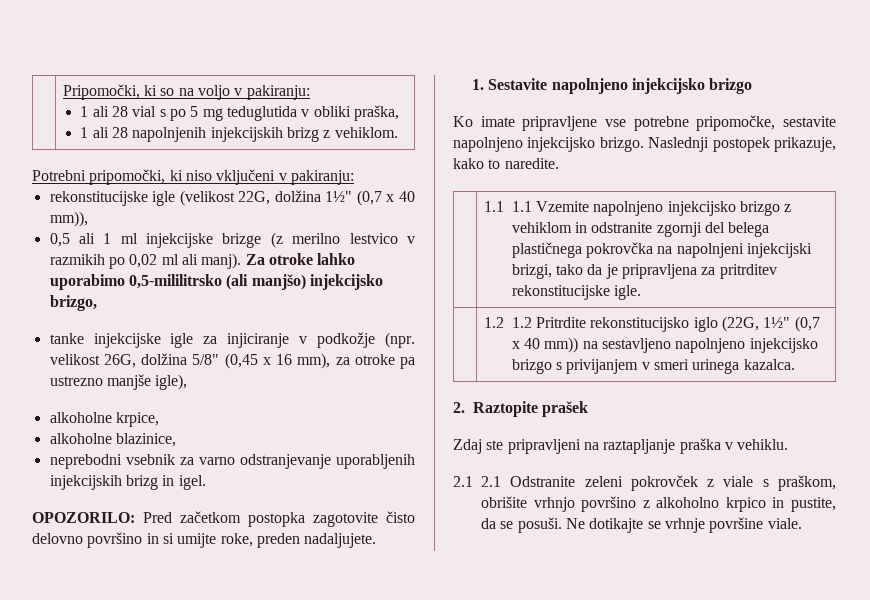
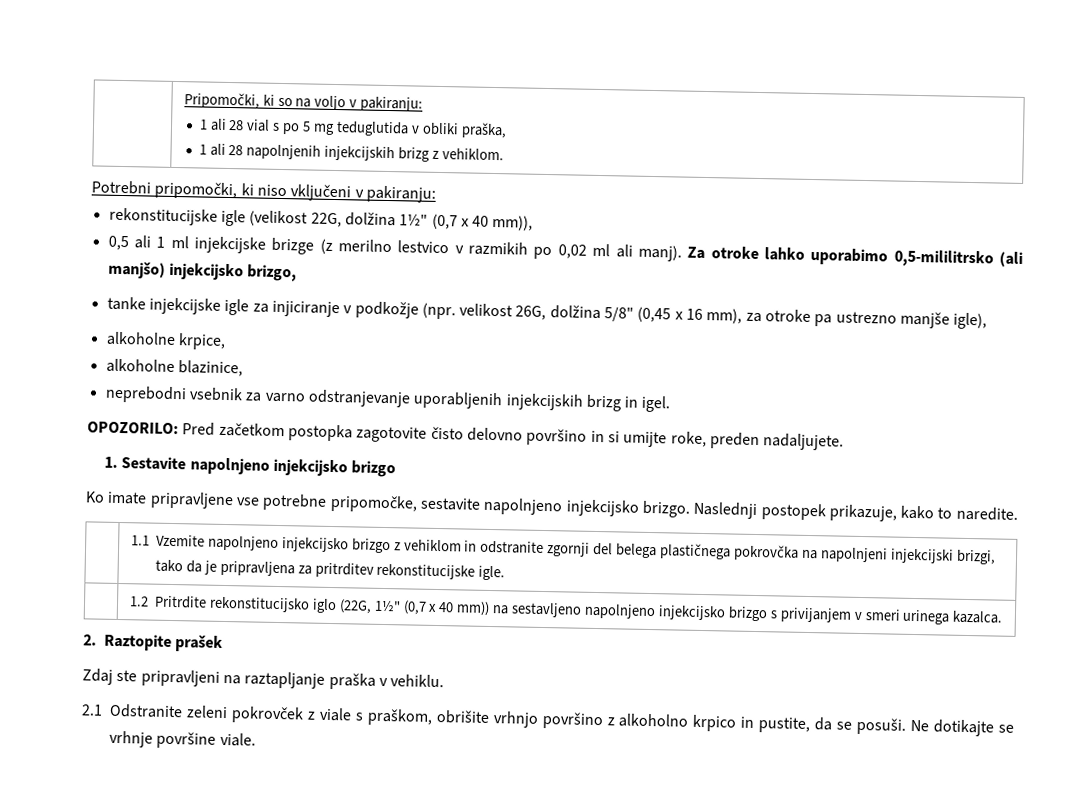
[511,201,532,212] 1.1 -> (150, 540) none
[511,317,532,328] 1.2 -> (149, 601) none
[481,476,501,487] 2.1 -> (103, 710) none

